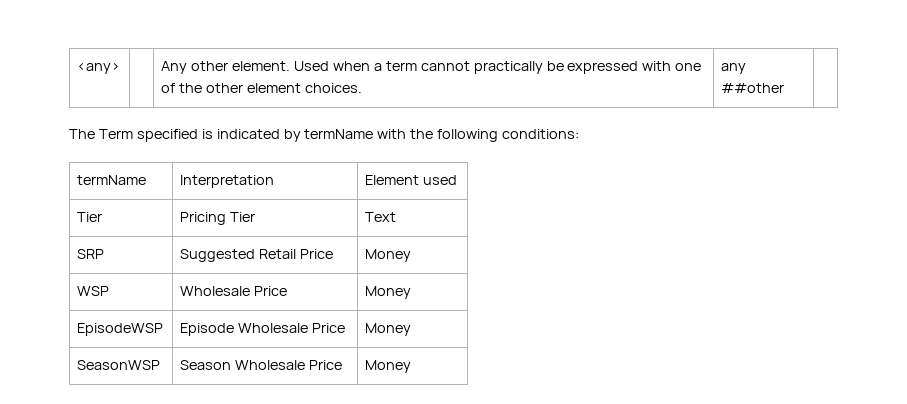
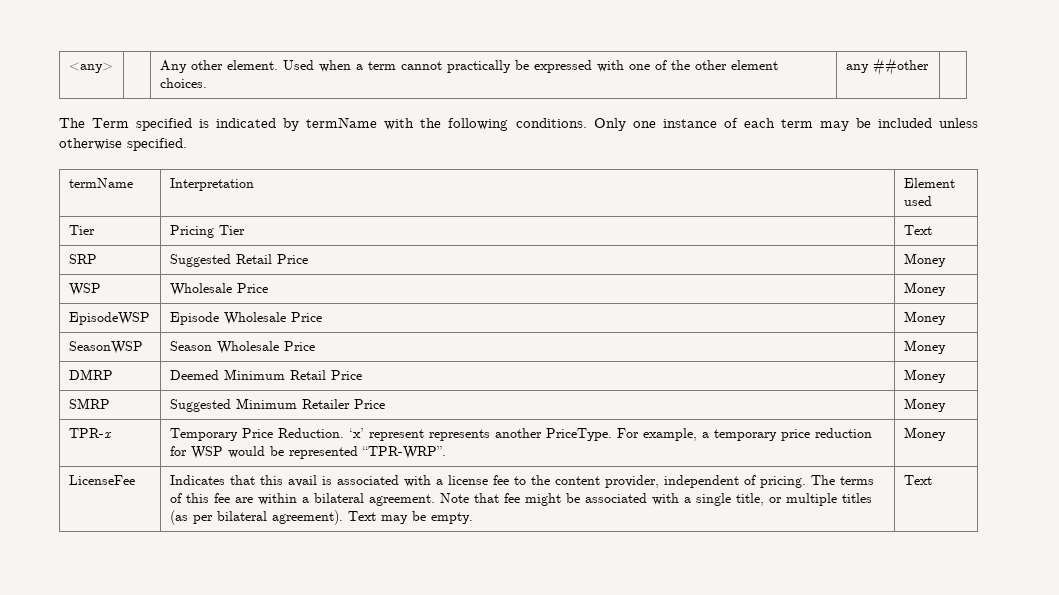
[502,129,580,139] conditions: -> [515,118,978,131] [59,138,187,151] conditions. Only one instance of each term may be included unless otherwise specified.
(412, 366) none -> [68,369,113,380] [169,369,362,380] [903,369,946,383] [68,398,110,409] [169,398,385,412] [903,398,946,412] [68,428,112,438] [169,428,872,441] [169,446,446,459] [903,427,946,441] [68,475,135,485] [169,475,874,488] [169,493,872,506] [169,510,473,525] [903,475,932,485] // DMRP | Deemed Minimum Retail Price | Money // SMRP | Suggested Minimum Retailer Price | Money // TPR-x | Temporary Price Reduction. ‘x’ represent represents another PriceType. For example, a temporary price reduction for WSP would be represented “TPR-WRP”. | Money // LicenseFee | Indicates that this avail is associated with a license fee to the content provider, independent of pricing. The terms of this fee are within a bilateral agreement. Note that fee might be associated with a single title, or multiple titles (as per bilateral agreement). Text may be empty. | Text

